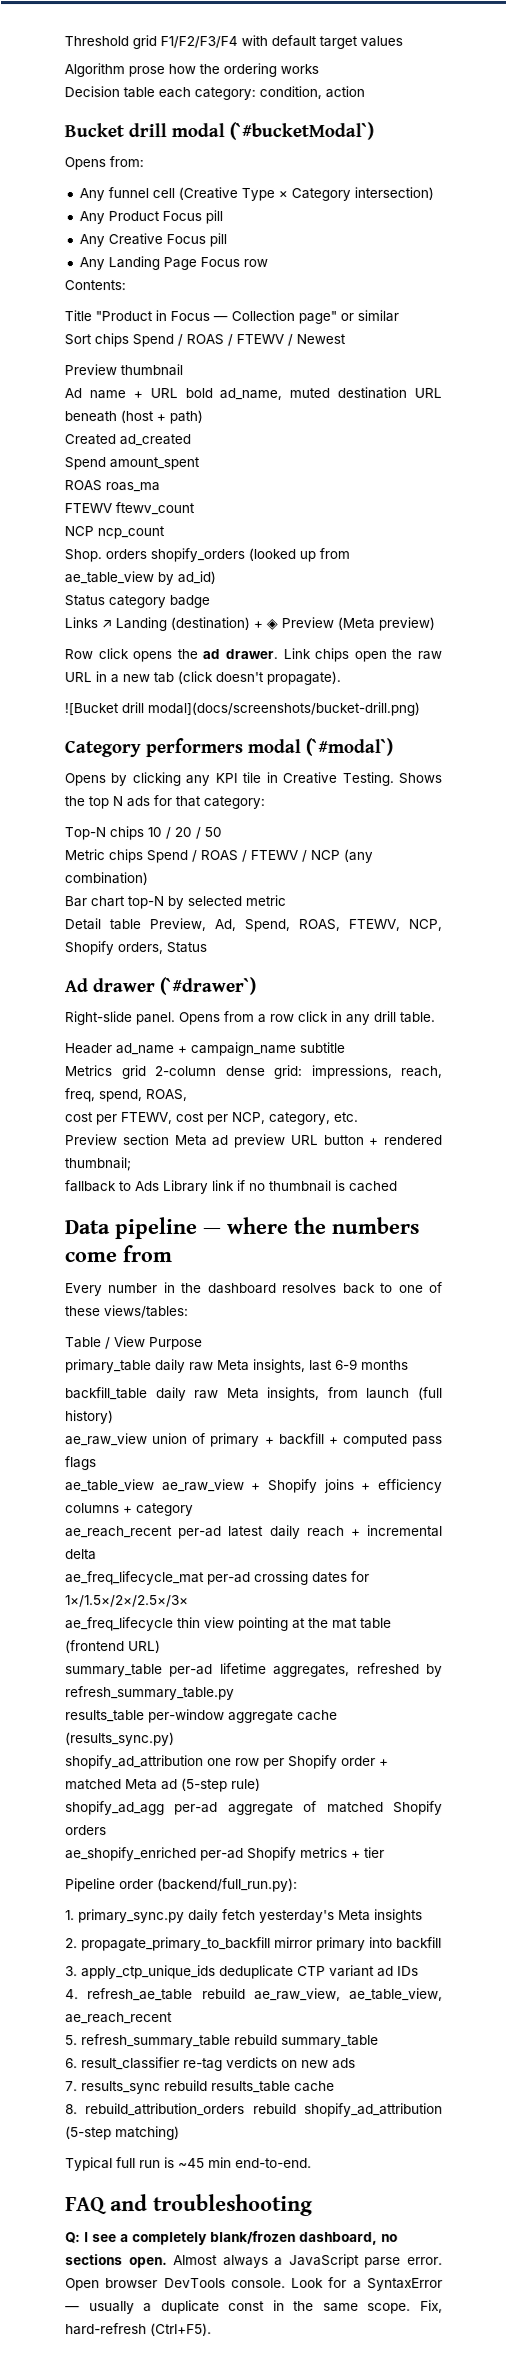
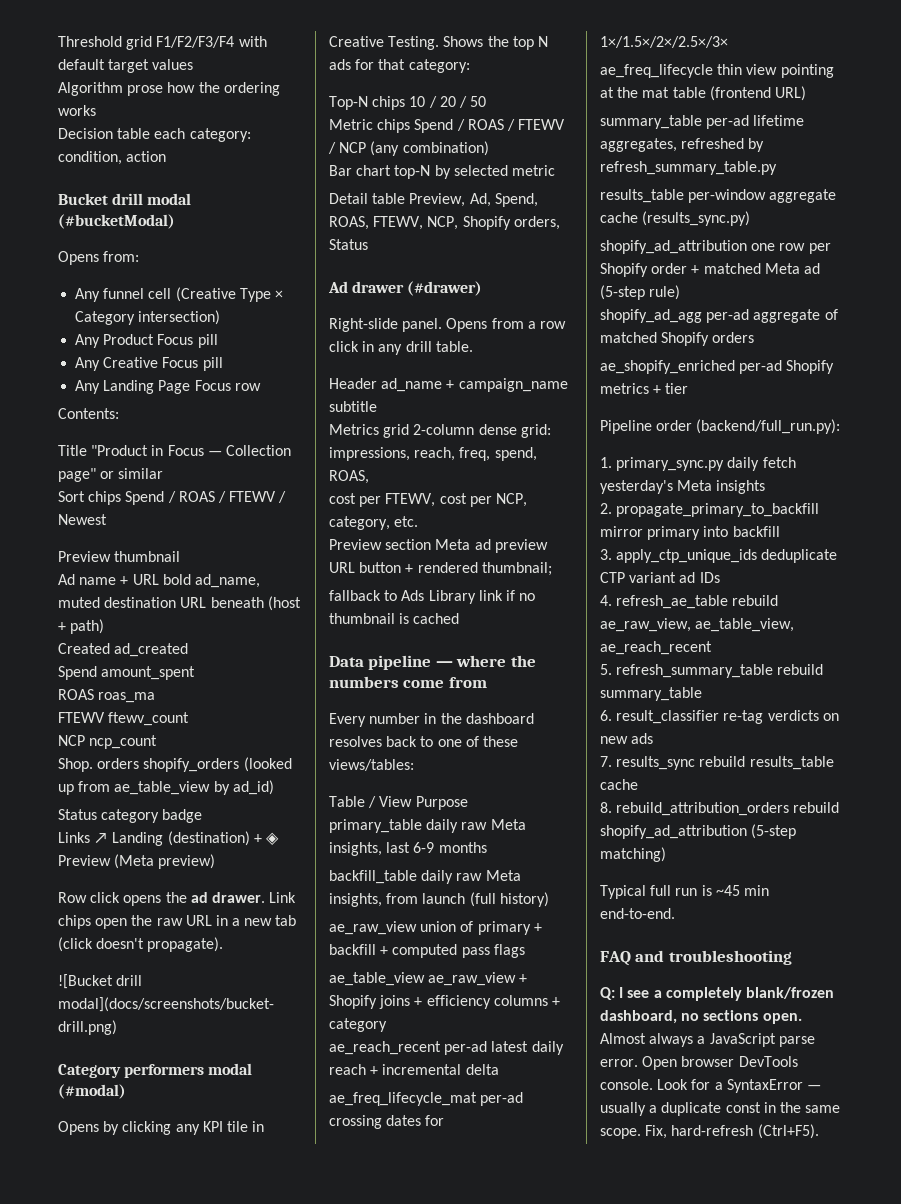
[229,121,374,141] (`#bucketModal`) -> [58,214,175,229] (#bucketModal)
[305,737,393,756] (`#modal`) -> [58,1084,126,1099] (#modal)
[159,976,256,996] (`#drawer`) -> [407,281,483,296] (#drawer)

